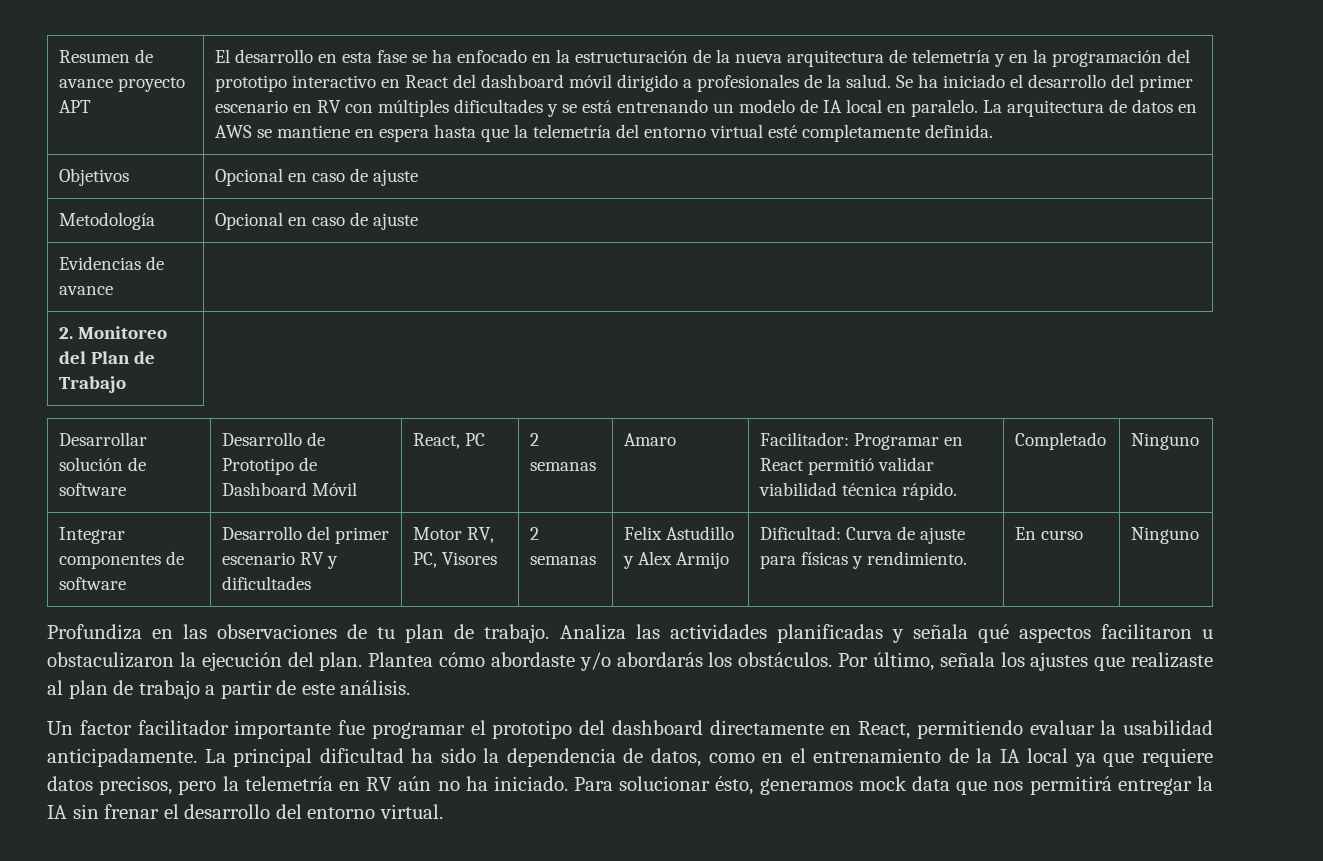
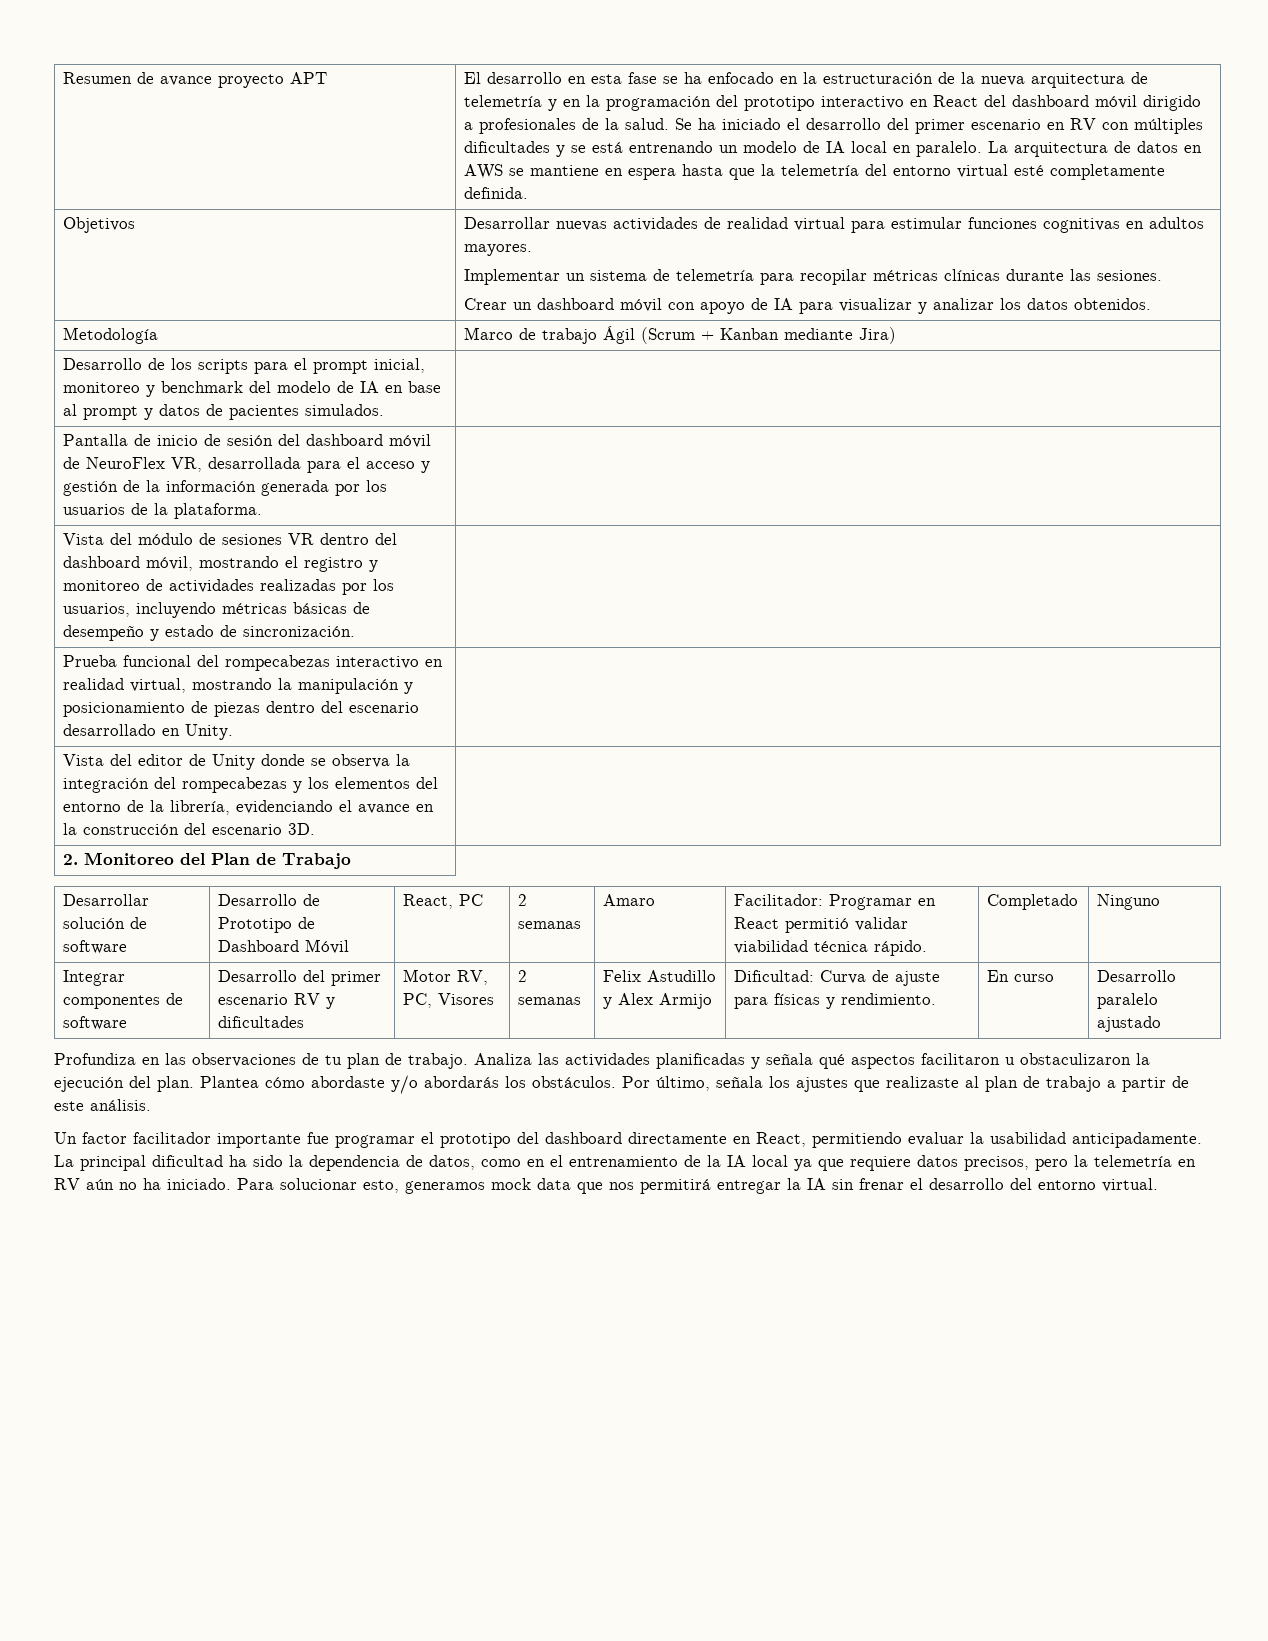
[214,168,418,186] [58,212,155,230] [214,212,418,230] [58,256,164,270] [58,286,113,295] Opcional en caso de ajuste // Metodología | Opcional en caso de ajuste // Evidencias de avance -> [463,217,1204,233] [463,244,532,256] [463,269,1162,285] [463,298,1151,314] [62,327,158,344] [463,326,896,344] [62,358,425,374] [62,381,441,397] [62,404,384,420] [62,434,431,448] [62,457,430,473] [62,480,387,496] [62,503,262,519] [62,533,397,545] [62,556,378,572] [62,579,394,595] [62,602,370,618] [62,625,355,641] [62,655,443,671] [62,678,413,694] [62,701,419,717] [62,724,233,740] [62,754,410,770] [62,777,438,793] [62,800,434,815] [62,823,315,835] Desarrollar nuevas actividades de realidad virtual para estimular funciones cognitivas en adultos mayores. // Implementar un sistema de telemetría para recopilar métricas clínicas durante las sesiones. // Crear un dashboard móvil con apoyo de IA para visualizar y analizar los datos obtenidos. // Metodología | Marco de trabajo Ágil (Scrum + Kanban mediante Jira) // Desarrollo de los scripts para el prompt inicial, monitoreo y benchmark del modelo de IA en base al prompt y datos de pacientes simulados. | // Pantalla de inicio de sesión del dashboard móvil de NeuroFlex VR, desarrollada para el acceso y gestión de la información generada por los usuarios de la plataforma. | // Vista del módulo de sesiones VR dentro del dashboard móvil, mostrando el registro y monitoreo de actividades realizadas por los usuarios, incluyendo métricas básicas de desempeño y estado de sincronización. | // Prueba funcional del rompecabezas interactivo en realidad virtual, mostrando la manipulación y posicionamiento de piezas dentro del escenario desarrollado en Unity. | // Vista del editor de Unity donde se observa la integración del rompecabezas y los elementos del entorno de la librería, evidenciando el avance en la construcción del escenario 3D.
[1130,527,1199,544] Ninguno -> [1096,970,1176,982] [1096,993,1158,1009] [1096,1016,1161,1032] Desarrollo paralelo ajustado
[715,776,754,795] ésto, -> [363,1180,399,1193] esto,

